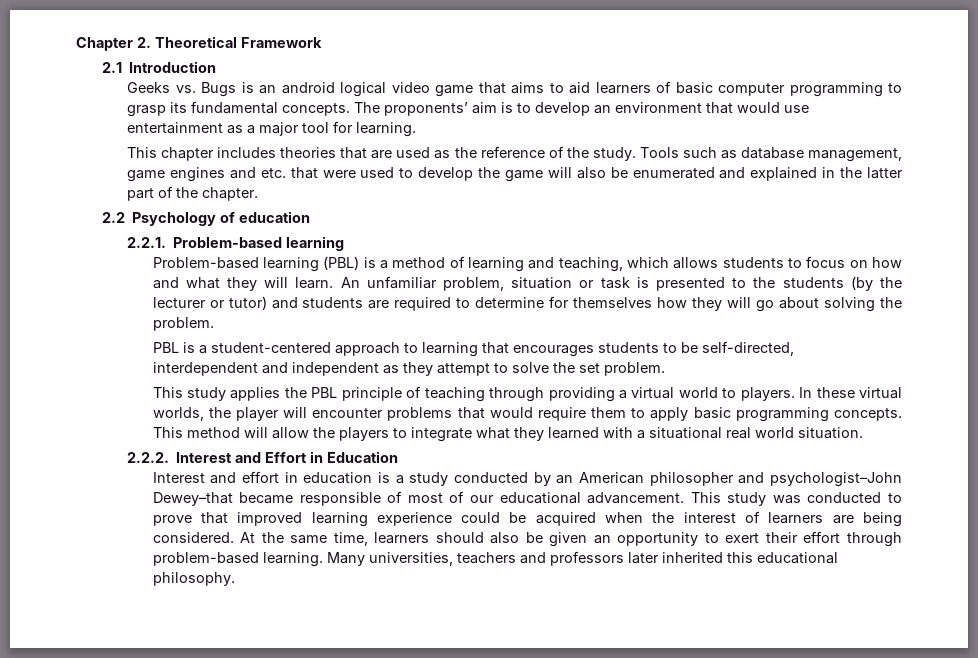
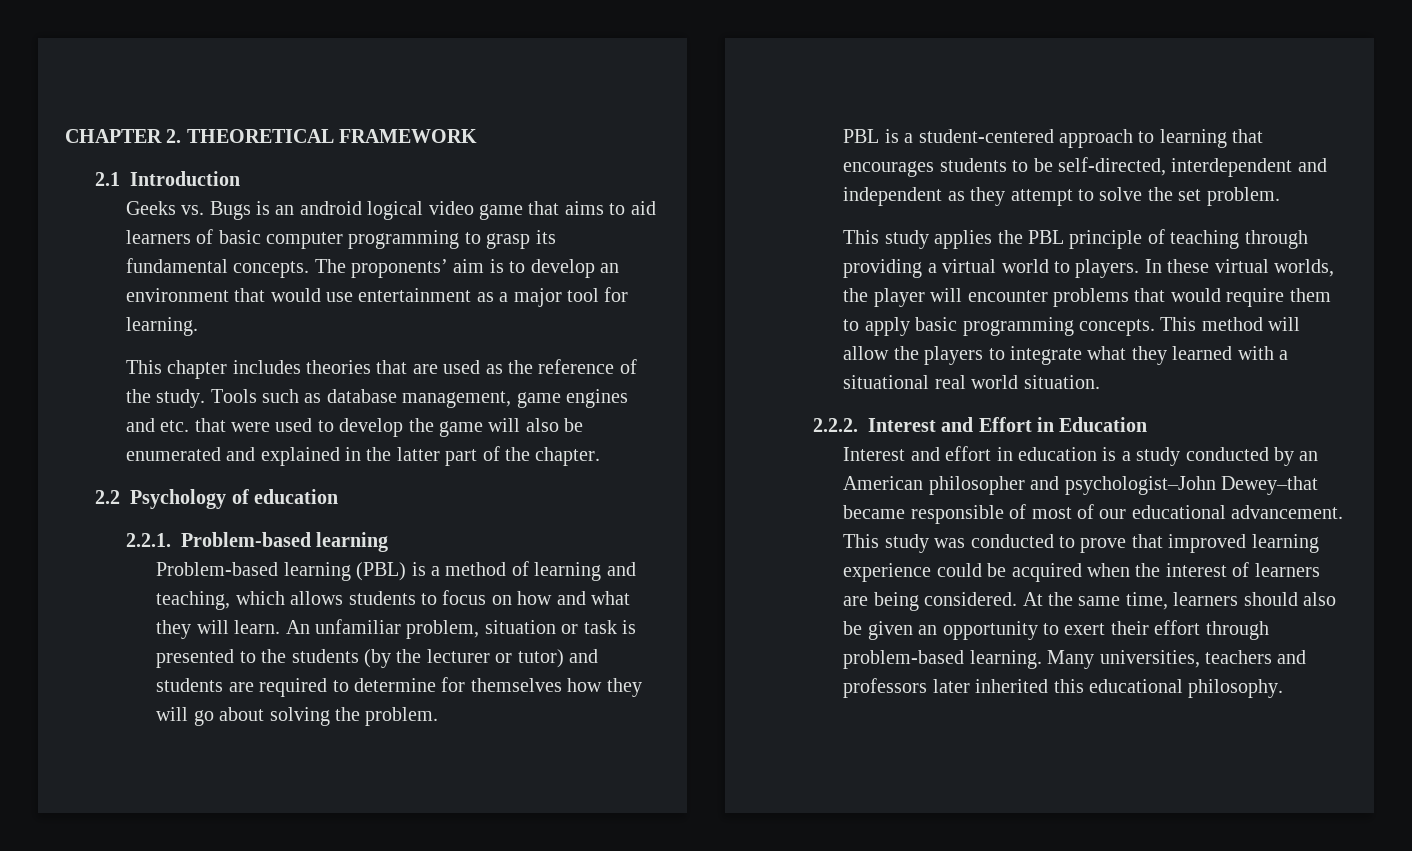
[76,36,322,51] Chapter 2. Theoretical Framework -> [65,129,478,143] CHAPTER 2. THEORETICAL FRAMEWORK

